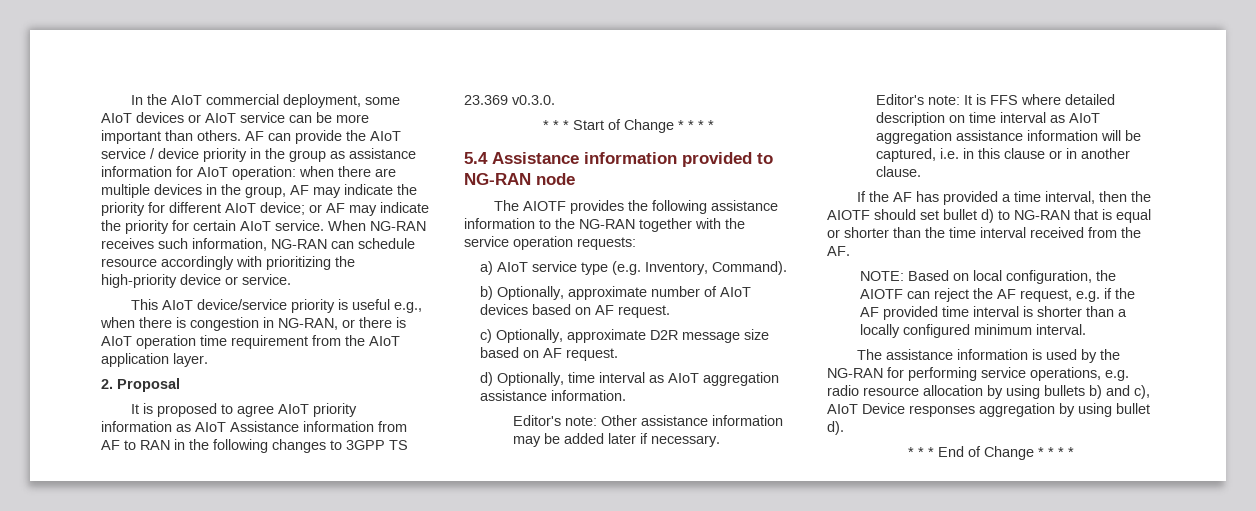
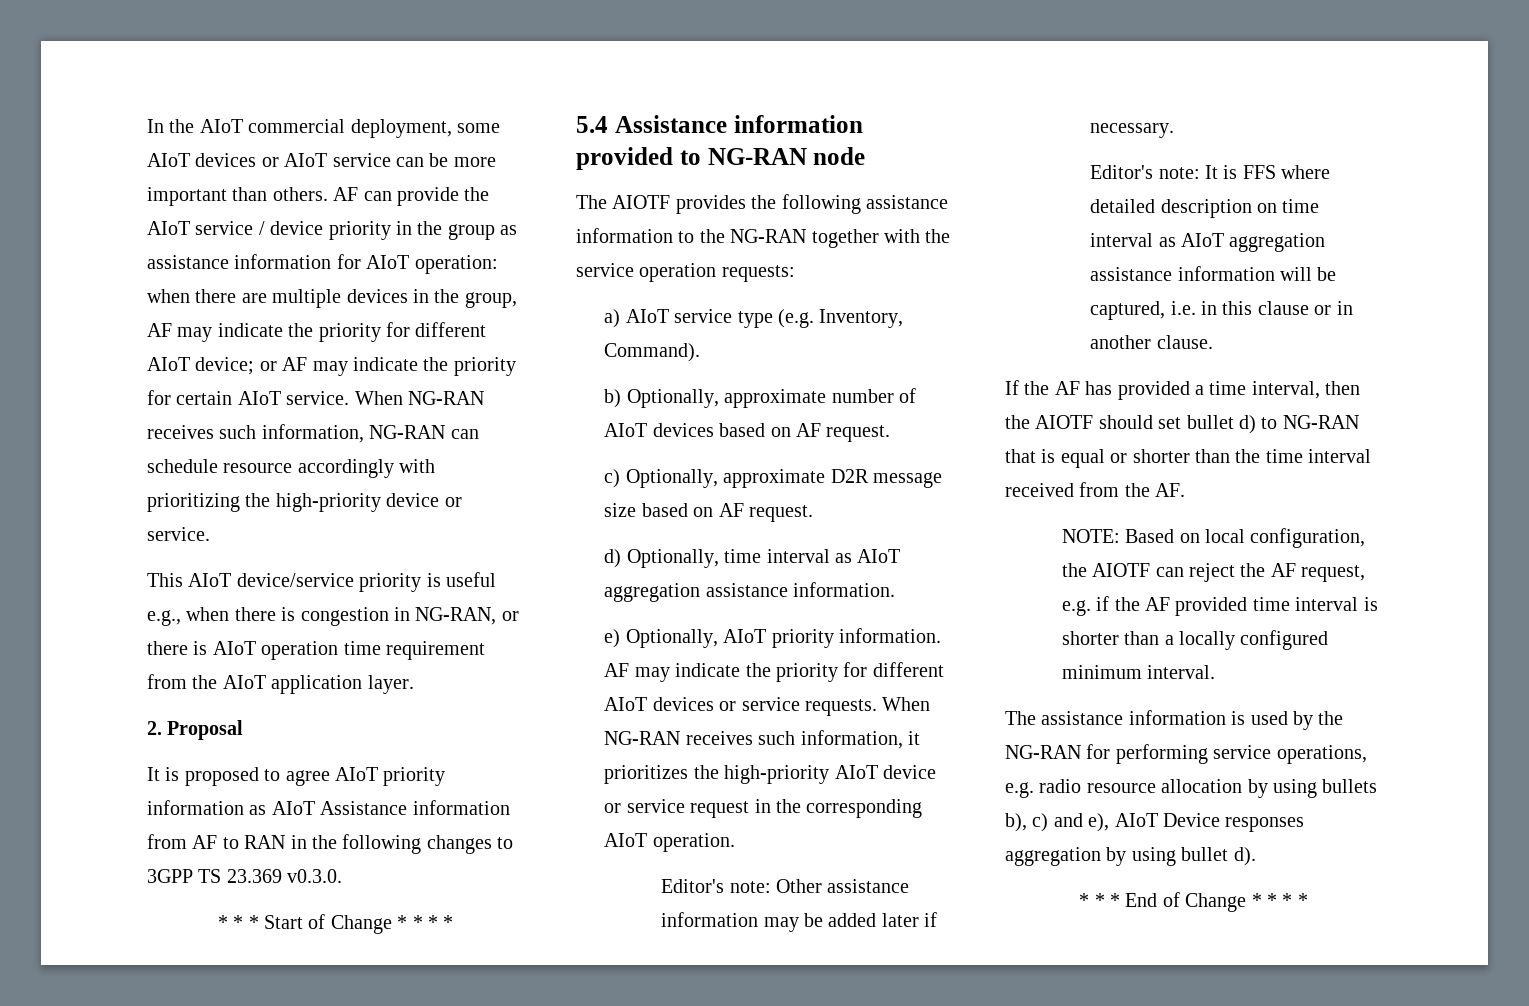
(627, 395) none -> [604,628,941,648] [604,662,944,682] [604,697,931,716] [604,730,920,749] [604,765,936,784] [604,799,923,818] [604,833,735,852] // e) Optionally, AIoT priority information. AF may indicate the priority for different AIoT devices or service requests. When NG-RAN receives such information, it prioritizes the high-priority AIoT device or service request in the corresponding AIoT operation.
[1089,385,1150,399] b) and c), -> [1005,813,1110,832] b), c) and e),

